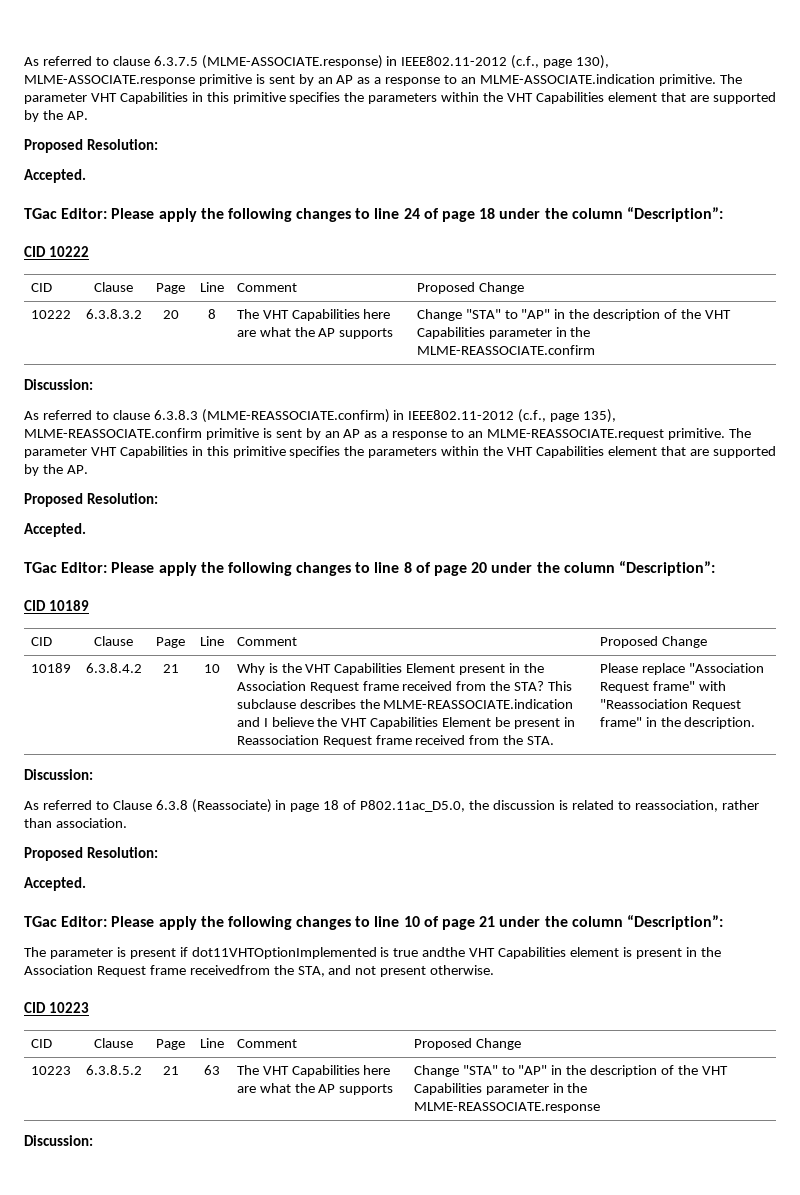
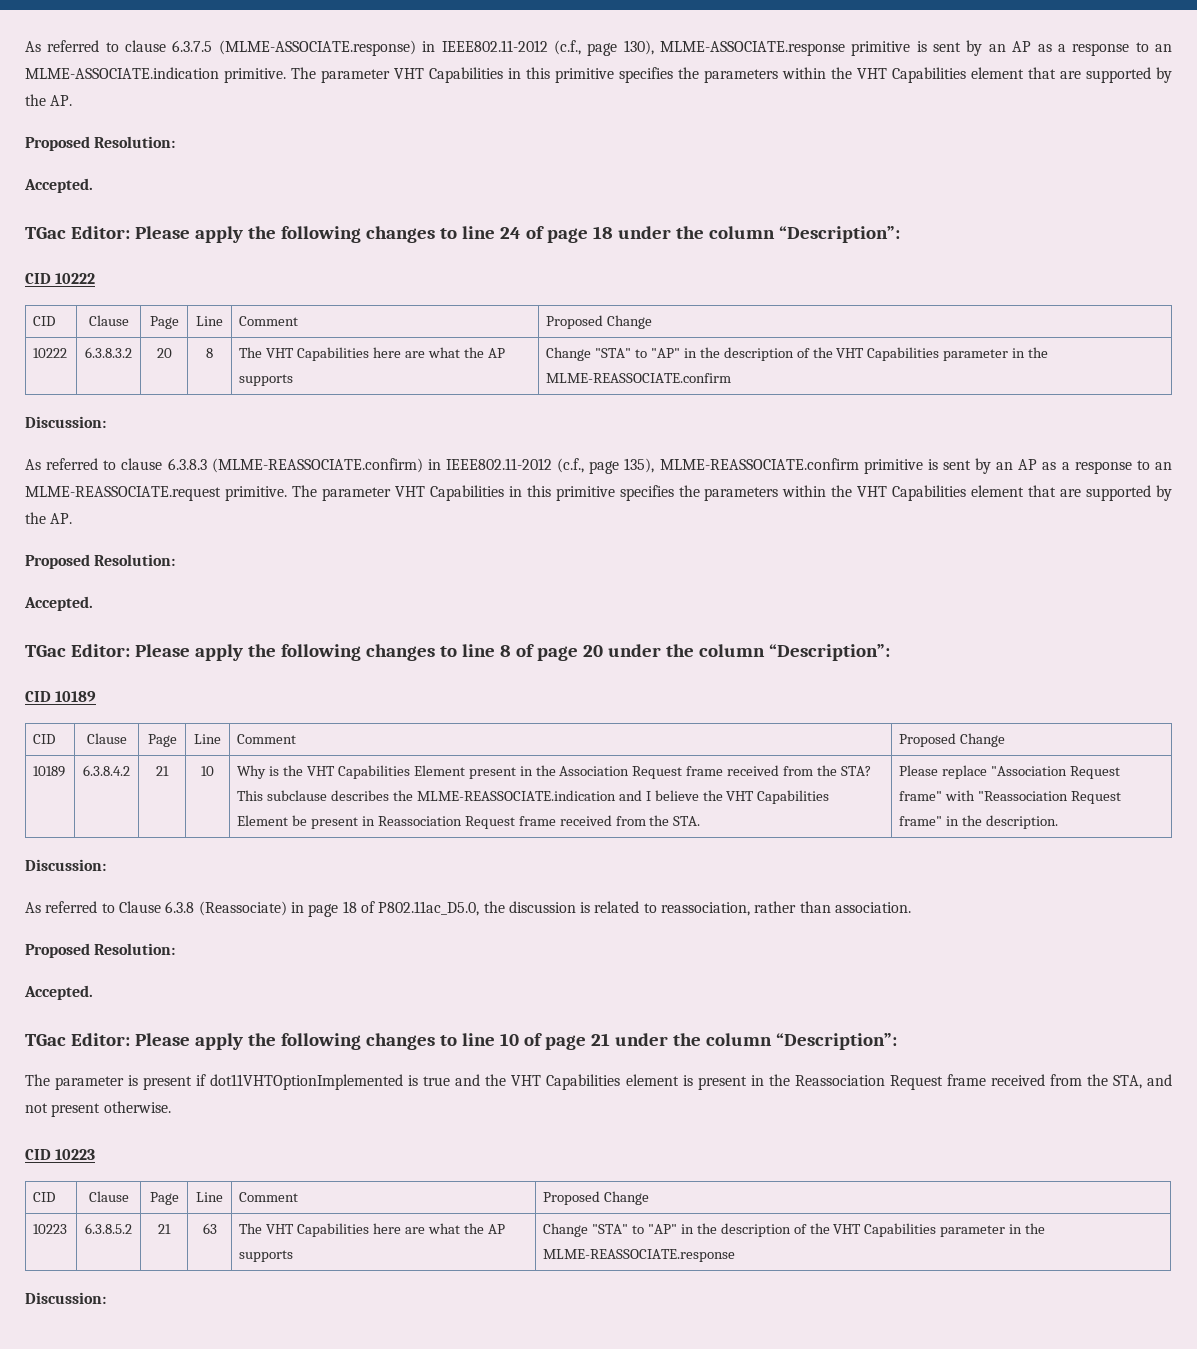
[422,947,466,957] andthe -> [455,1074,507,1086] and the
[24,965,270,977] Association Request frame receivedfrom -> [794,1074,1082,1090] Reassociation Request frame received from

